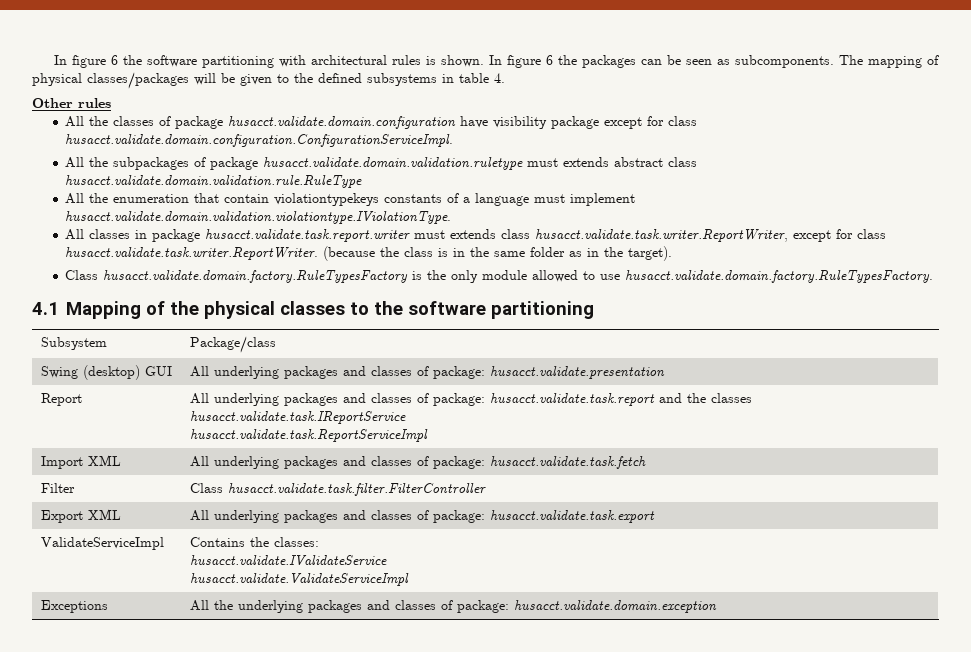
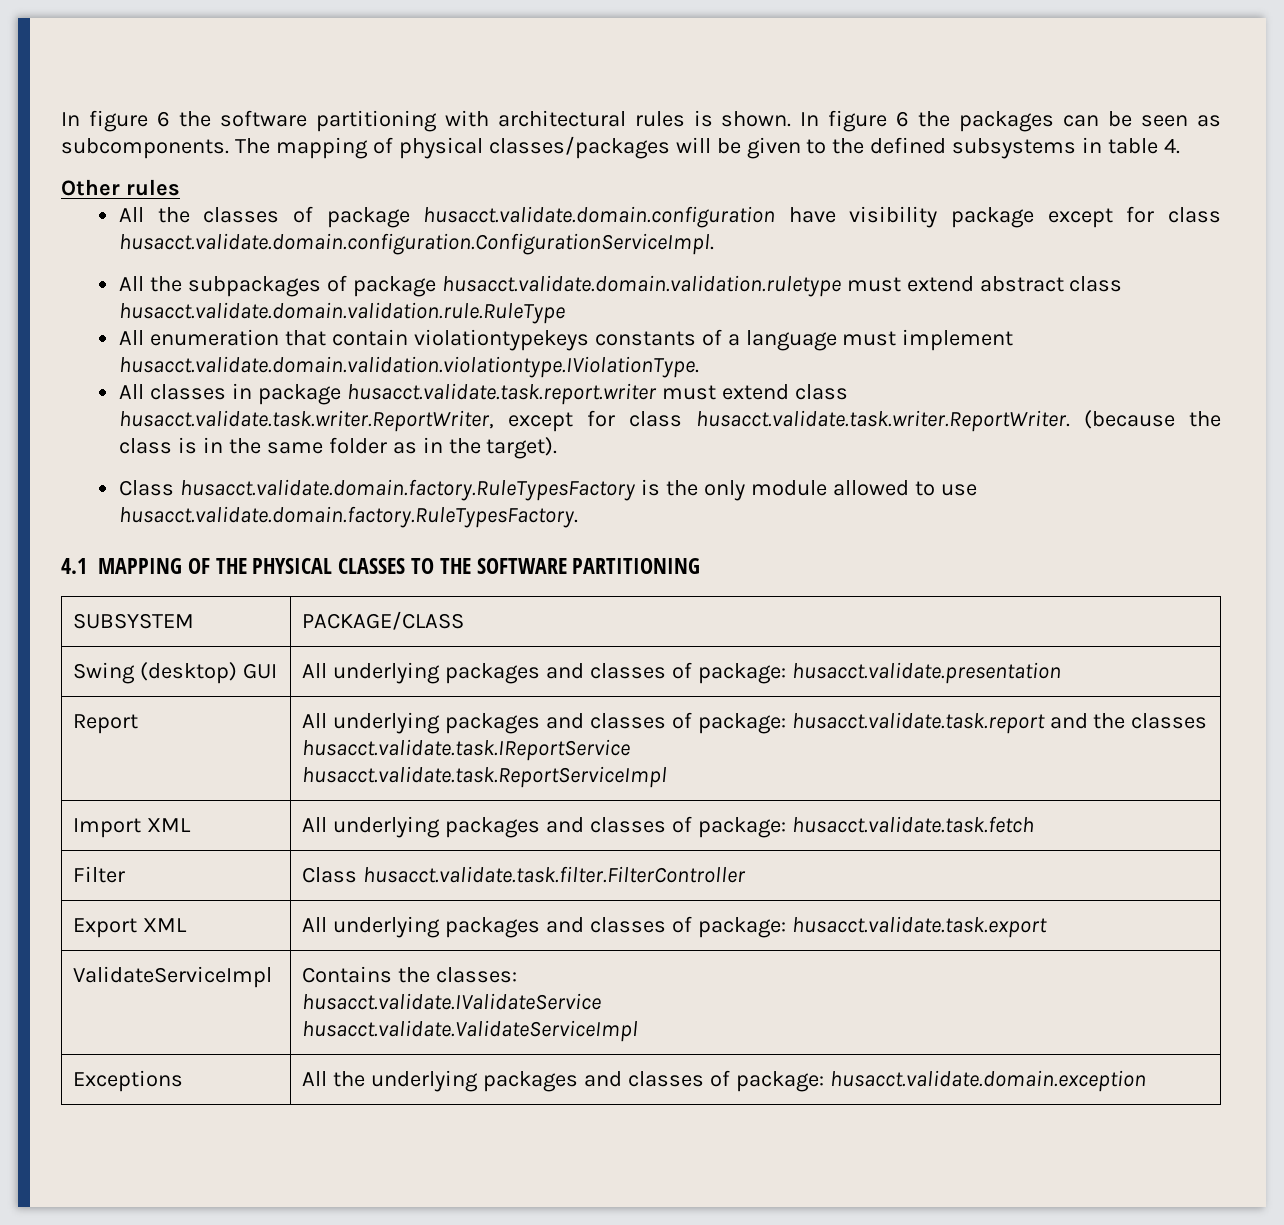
[563,157,610,167] extends -> [906,276,974,292] extend
[89,193,109,203] the -> (144, 337) none
[450,229,497,239] extends -> [721,384,789,400] extend
[66,301,594,319] [41,337,108,350] [190,336,277,353] Mapping of the physical classes to the software partitioning // Subsystem | Package/class -> [98,558,701,574] [73,613,195,629] [302,611,465,630] MAPPING OF THE PHYSICAL CLASSES TO THE SOFTWARE PARTITIONING // SUBSYSTEM | PACKAGE/CLASS

